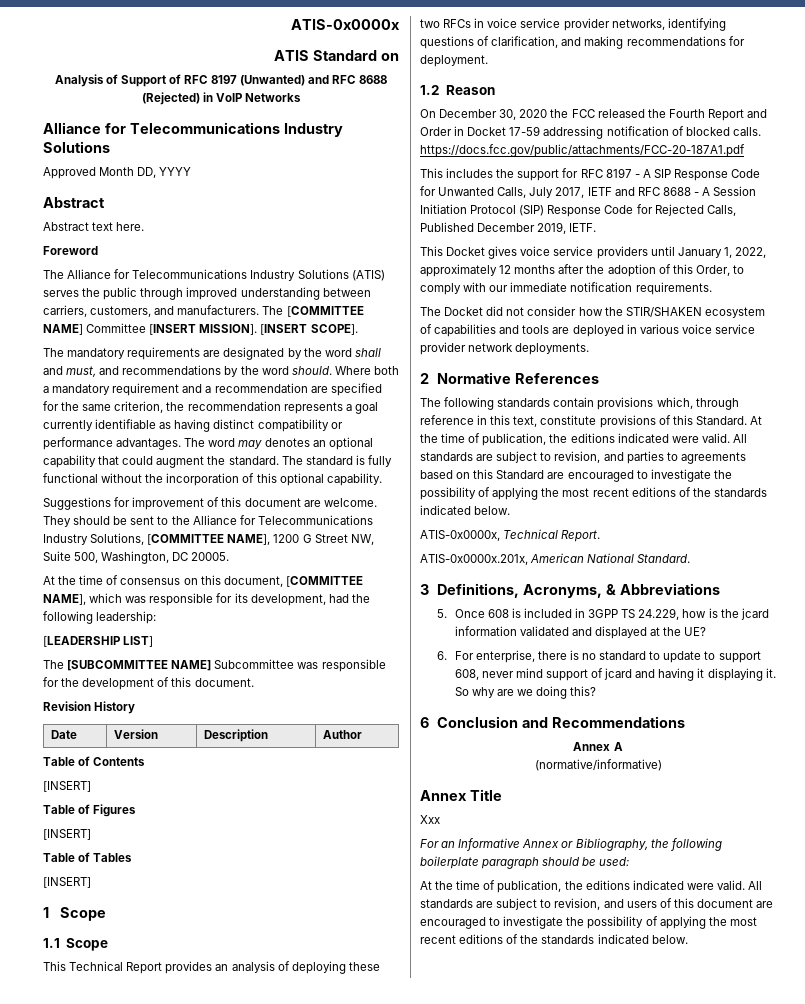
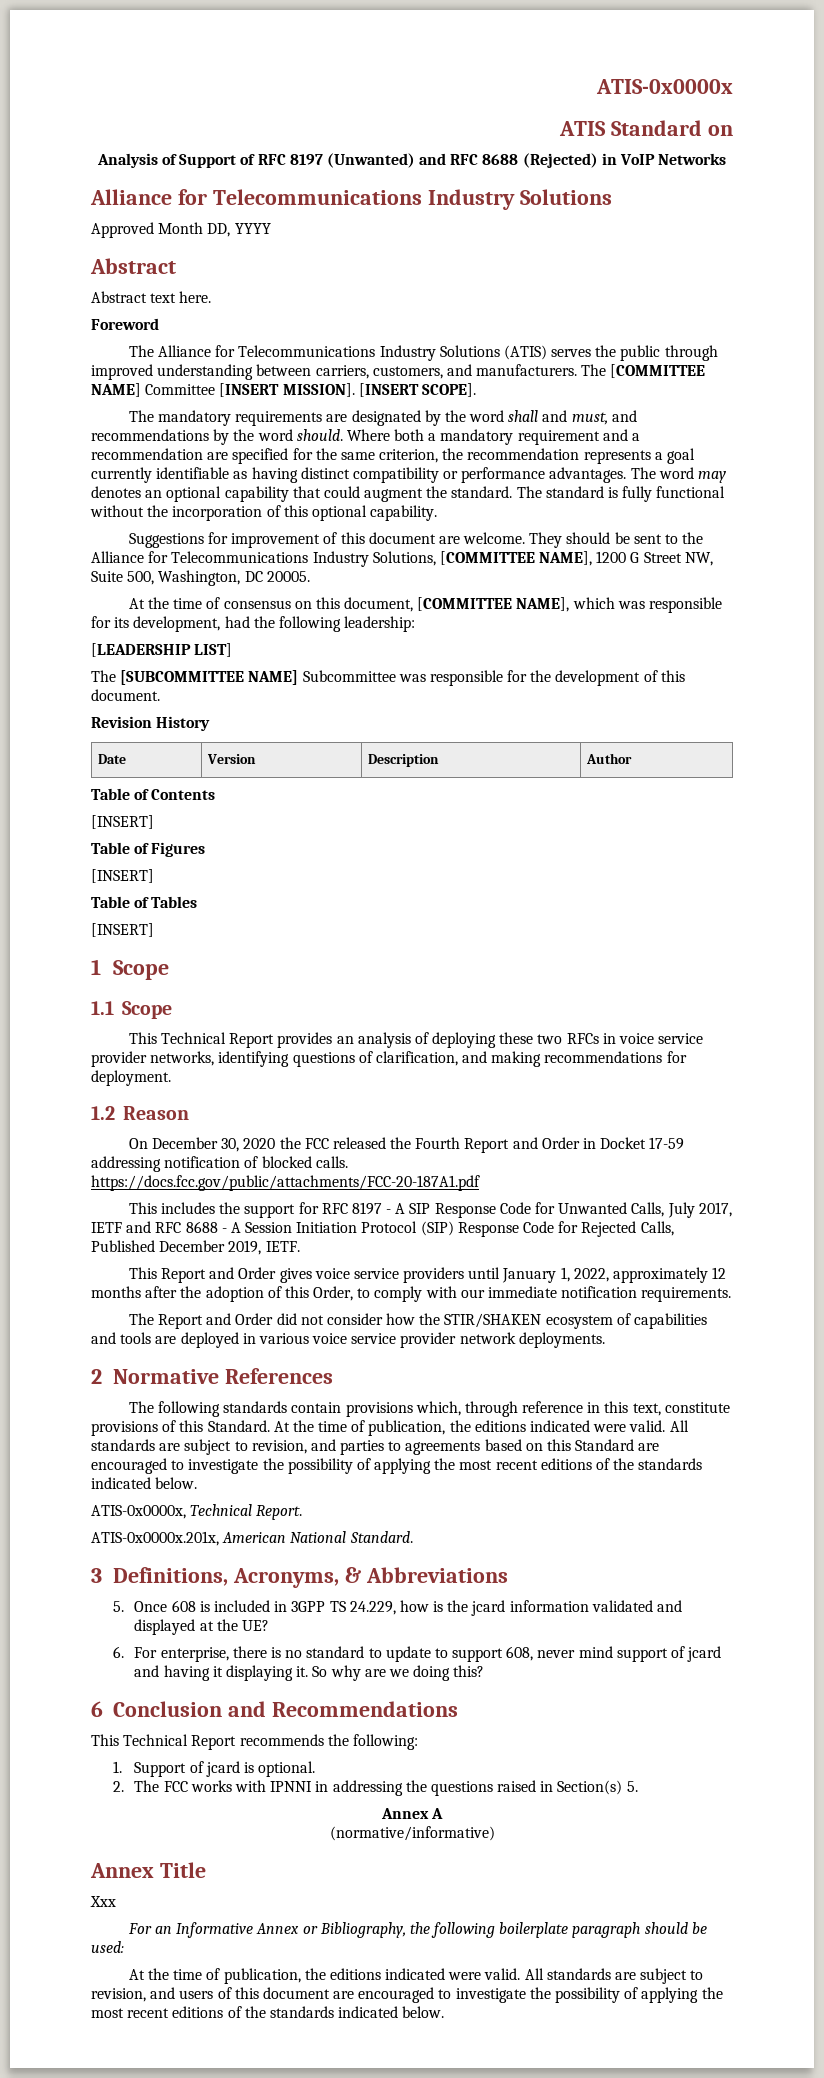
[446,247,486,256] Docket -> [161,1267,277,1283] Report and Order
[444,307,484,316] Docket -> [158,1313,274,1329] Report and Order
(686, 722) none -> [91,1734,418,1750] [112,1761,316,1777] [112,1780,638,1796] // This Technical Report recommends the following: // 1. Support of jcard is optional. // 2. The FCC works with IPNNI in addressing the questions raised in Section(s) 5.

